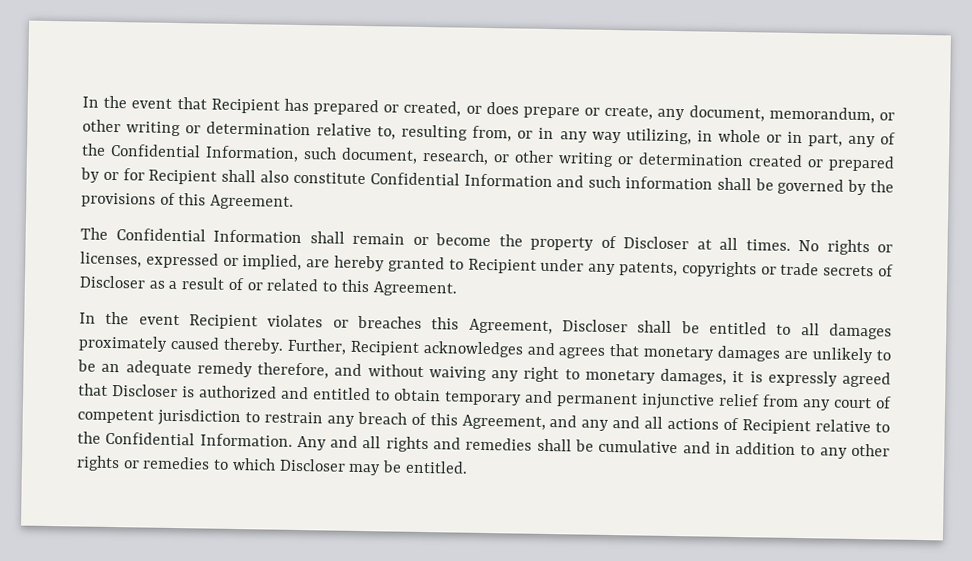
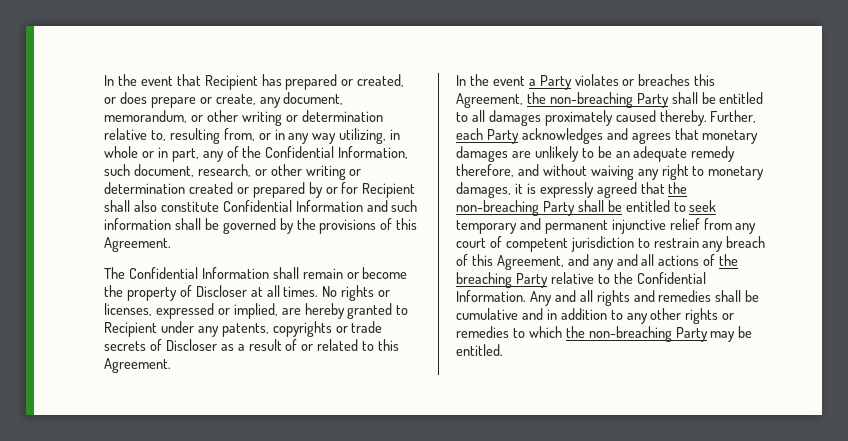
[189,314,258,330] Recipient -> [528,75,572,90] a Party
[562,319,628,333] Discloser -> [526,92,669,108] the non-breaching Party
[349,340,420,356] Recipient -> [456,128,519,144] each Party
[112,384,441,402] Discloser is authorized and entitled to obtain -> [668,182,688,194] [456,200,717,216] the non-breaching Party shall be entitled to seek
[742,419,812,435] Recipient -> [719,254,739,266] [456,272,548,288] the breaching Party
[278,458,346,472] Discloser -> [565,326,708,342] the non-breaching Party

